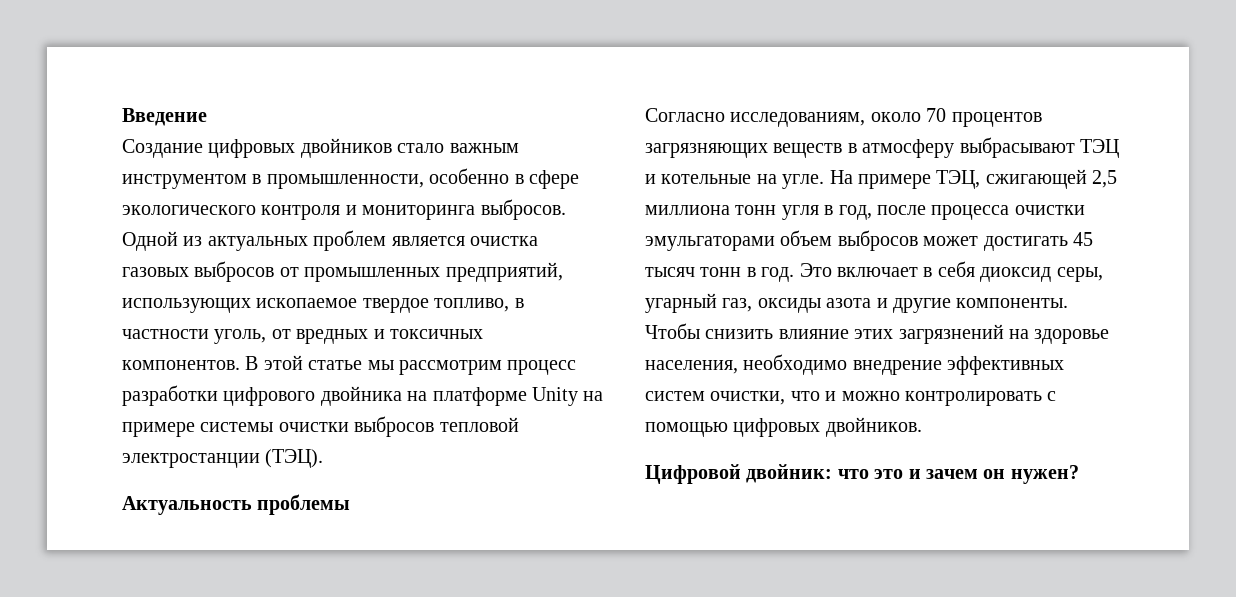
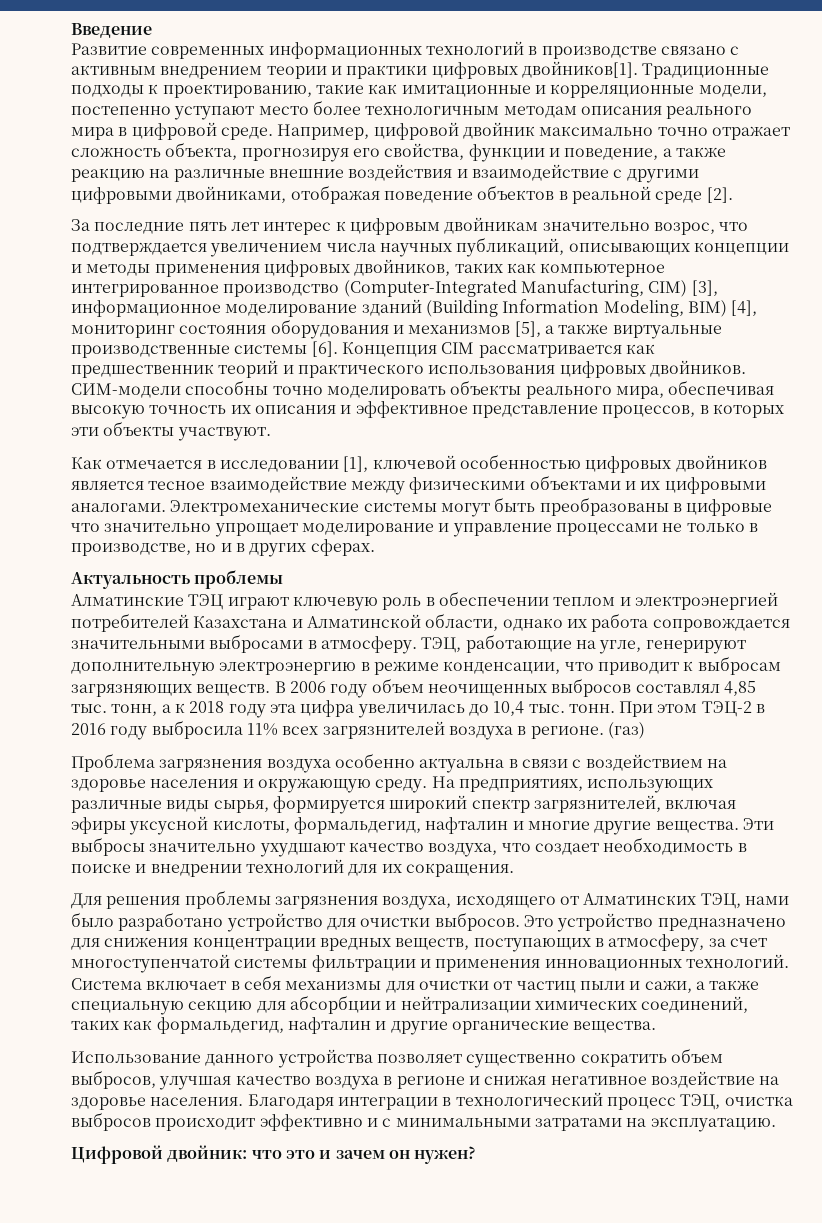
[122,138,519,158] [122,168,579,189] [122,199,566,220] [122,230,538,251] [122,261,563,282] [122,298,524,313] [122,329,483,344] [122,355,577,375] [122,385,604,406] [122,416,519,437] [122,449,324,468] [122,494,351,515] [645,108,1042,127] [645,137,1119,158] [645,169,1118,189] [645,205,1085,220] [645,230,1093,251] [645,261,1103,282] [645,293,1069,313] [645,323,1110,344] [645,354,1065,375] [645,391,1057,406] [645,417,922,437] Создание цифровых двойников стало важным инструментом в промышленности, особенно в сфере экологического контроля и мониторинга выбросов. Одной из актуальных проблем является очистка газовых выбросов от промышленных предприятий, использующих ископаемое твердое топливо, в частности уголь, от вредных и токсичных компонентов. В этой статье мы рассмотрим процесс разработки цифрового двойника на платформе Unity на примере системы очистки выбросов тепловой электростанции (ТЭЦ). // Актуальность проблемы // Согласно исследованиям, около 70 процентов загрязняющих веществ в атмосферу выбрасывают ТЭЦ и котельные на угле. На примере ТЭЦ, сжигающей 2,5 миллиона тонн угля в год, после процесса очистки эмульгаторами объем выбросов может достигать 45 тысяч тонн в год. Это включает в себя диоксид серы, угарный газ, оксиды азота и другие компоненты. Чтобы снизить влияние этих загрязнений на здоровье населения, необходимо внедрение эффективных систем очистки, что и можно контролировать с помощью цифровых двойников. -> [71,41,740,59] [71,61,770,79] [71,84,767,98] [71,100,753,120] [71,122,790,140] [71,142,726,162] [71,164,699,183] [71,185,733,204] [71,217,749,235] [71,237,789,257] [71,259,666,277] [71,279,718,297] [71,299,758,317] [71,319,722,339] [71,341,655,358] [71,360,746,378] [71,380,775,399] [71,401,784,419] [71,421,271,441] [71,454,767,473] [71,475,766,495] [71,497,773,517] [71,522,758,537] [71,539,375,557] [71,570,284,589] [71,591,778,611] [71,613,790,632] [71,634,746,654] [71,656,781,676] [71,678,756,698] [71,700,766,718] [71,720,645,740] [71,753,727,773] [71,776,714,793] [71,795,737,814] [71,816,774,835] [71,837,747,857] [71,859,514,877] [71,890,789,910] [71,912,786,932] [71,934,767,952] [71,954,789,973] [71,975,760,993] [71,995,749,1015] [71,1017,657,1035] [71,1048,723,1068] [71,1070,780,1090] [71,1092,793,1110] [71,1112,776,1132] Развитие современных информационных технологий в производстве связано с активным внедрением теории и практики цифровых двойников[1]. Традиционные подходы к проектированию, такие как имитационные и корреляционные модели, постепенно уступают место более технологичным методам описания реального мира в цифровой среде. Например, цифровой двойник максимально точно отражает сложность объекта, прогнозируя его свойства, функции и поведение, а также реакцию на различные внешние воздействия и взаимодействие с другими цифровыми двойниками, отображая поведение объектов в реальной среде [2]. // За последние пять лет интерес к цифровым двойникам значительно возрос, что подтверждается увеличением числа научных публикаций, описывающих концепции и методы применения цифровых двойников, таких как компьютерное интегрированное производство (Computer-Integrated Manufacturing, CIM) [3], информационное моделирование зданий (Building Information Modeling, BIM) [4], мониторинг состояния оборудования и механизмов [5], а также виртуальные производственные системы [6]. Концепция CIM рассматривается как предшественник теорий и практического использования цифровых двойников. СИМ-модели способны точно моделировать объекты реального мира, обеспечивая высокую точность их описания и эффективное представление процессов, в которых эти объекты участвуют. // Как отмечается в исследовании [1], ключевой особенностью цифровых двойников является тесное взаимодействие между физическими объектами и их цифровыми аналогами. Электромеханические системы могут быть преобразованы в цифровые что значительно упрощает моделирование и управление процессами не только в производстве, но и в других сферах. // Актуальность проблемы // Алматинские ТЭЦ играют ключевую роль в обеспечении теплом и электроэнергией потребителей Казахстана и Алматинской области, однако их работа сопровождается значительными выбросами в атмосферу. ТЭЦ, работающие на угле, генерируют дополнительную электроэнергию в режиме конденсации, что приводит к выбросам загрязняющих веществ. В 2006 году объем неочищенных выбросов составлял 4,85 тыс. тонн, а к 2018 году эта цифра увеличилась до 10,4 тыс. тонн. При этом ТЭЦ-2 в 2016 году выбросила 11% всех загрязнителей воздуха в регионе. (газ) // Проблема загрязнения воздуха особенно актуальна в связи с воздействием на здоровье населения и окружающую среду. На предприятиях, использующих различные виды сырья, формируется широкий спектр загрязнителей, включая эфиры уксусной кислоты, формальдегид, нафталин и многие другие вещества. Эти выбросы значительно ухудшают качество воздуха, что создает необходимость в поиске и внедрении технологий для их сокращения. // Для решения проблемы загрязнения воздуха, исходящего от Алматинских ТЭЦ, нами было разработано устройство для очистки выбросов. Это устройство предназначено для снижения концентрации вредных веществ, поступающих в атмосферу, за счет многоступенчатой системы фильтрации и применения инновационных технологий. Система включает в себя механизмы для очистки от частиц пыли и сажи, а также специальную секцию для абсорбции и нейтрализации химических соединений, таких как формальдегид, нафталин и другие органические вещества. // Использование данного устройства позволяет существенно сократить объем выбросов, улучшая качество воздуха в регионе и снижая негативное воздействие на здоровье населения. Благодаря интеграции в технологический процесс ТЭЦ, очистка выбросов происходит эффективно и с минимальными затратами на эксплуатацию.

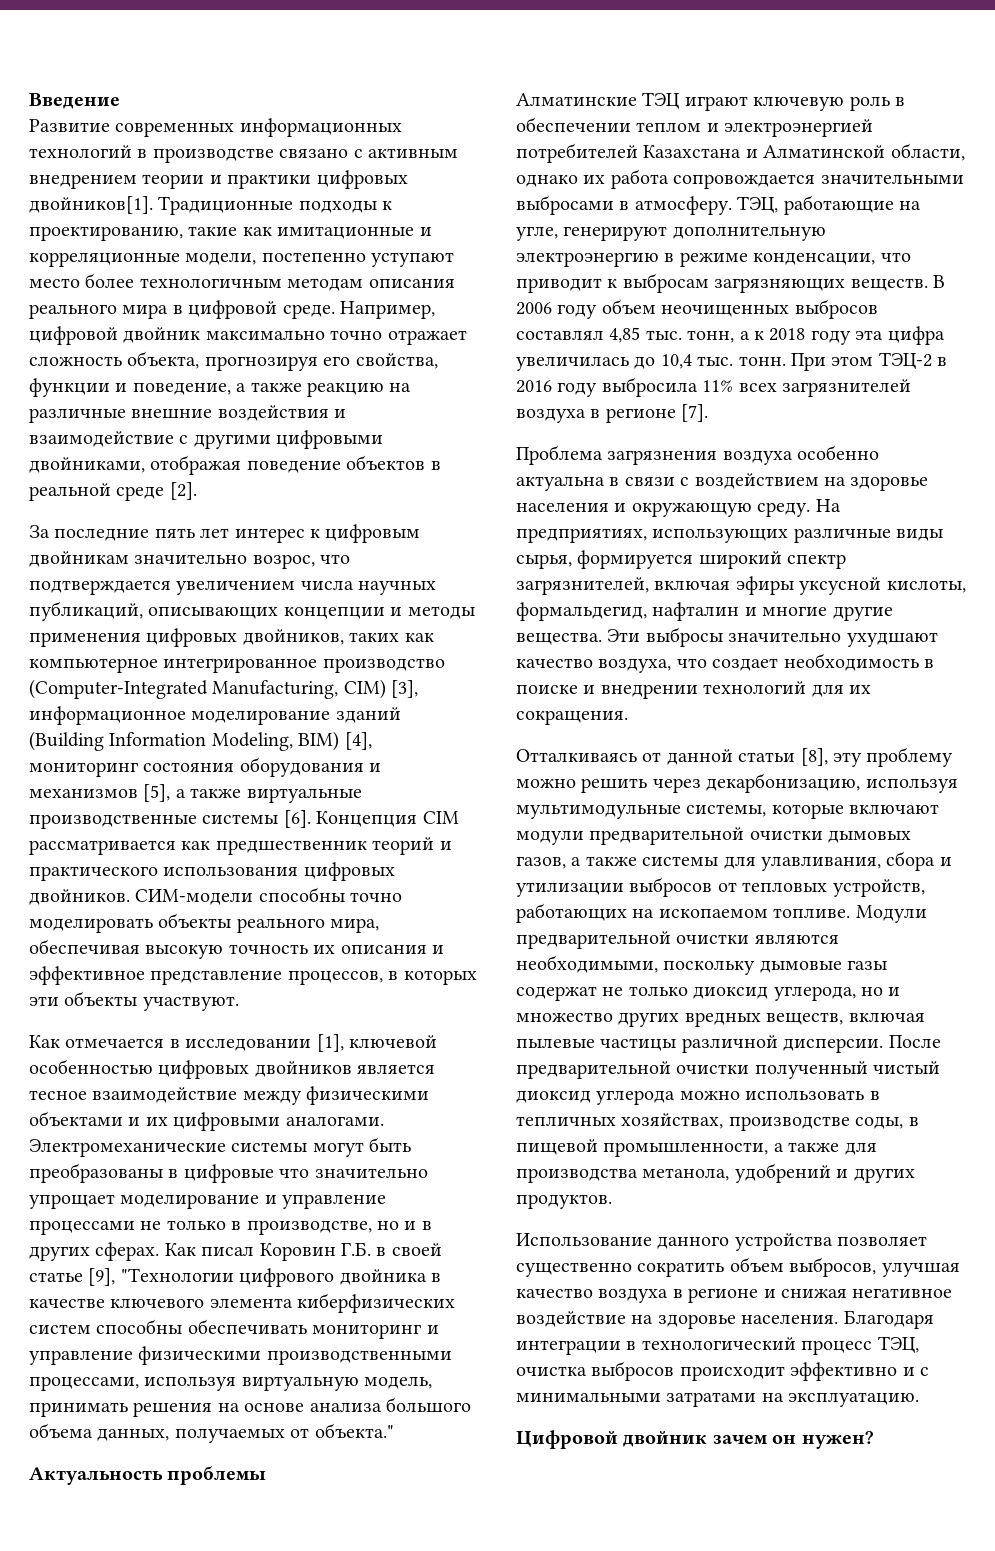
(375, 547) none -> [164,1242,442,1261] [29,1268,441,1287] [29,1293,456,1313] [29,1319,439,1339] [29,1346,452,1365] [29,1376,433,1391] [29,1397,471,1417] [29,1423,394,1443] Как писал Коровин Г.Б. в своей статье [9], "Технологии цифрового двойника в качестве ключевого элемента киберфизических систем способны обеспечивать мониторинг и управление физическими производственными процессами, используя виртуальную модель, принимать решения на основе анализа большого объема данных, получаемых от объекта."
[530,722,645,739] регионе. (газ) -> [605,404,709,423] регионе [7].
[71,890,789,910] [71,912,786,932] [71,934,767,952] [71,954,789,973] [71,975,760,993] [71,995,749,1015] [71,1017,657,1035] Для решения проблемы загрязнения воздуха, исходящего от Алматинских ТЭЦ, нами было разработано устройство для очистки выбросов. Это устройство предназначено для снижения концентрации вредных веществ, поступающих в атмосферу, за счет многоступенчатой системы фильтрации и применения инновационных технологий. Система включает в себя механизмы для очистки от частиц пыли и сажи, а также специальную секцию для абсорбции и нейтрализации химических соединений, таких как формальдегид, нафталин и другие органические вещества. -> [516,747,954,767] [516,773,958,793] [516,804,940,819] [516,827,912,845] [516,851,952,871] [516,877,925,897] [516,903,927,923] [516,931,839,949] [516,955,888,975] [516,986,901,1001] [516,1012,925,1027] [516,1035,941,1053] [516,1061,941,1079] [516,1090,880,1105] [516,1113,919,1131] [516,1139,877,1157] [516,1163,915,1183] [516,1194,612,1209] Отталкиваясь от данной статьи [8], эту проблему можно решить через декарбонизацию, используя мультимодульные системы, которые включают модули предварительной очистки дымовых газов, а также системы для улавливания, сбора и утилизации выбросов от тепловых устройств, работающих на ископаемом топливе. Модули предварительной очистки являются необходимыми, поскольку дымовые газы содержат не только диоксид углерода, но и множество других вредных веществ, включая пылевые частицы различной дисперсии. После предварительной очистки полученный чистый диоксид углерода можно использовать в тепличных хозяйствах, производстве соды, в пищевой промышленности, а также для производства метанола, удобрений и других продуктов.
[167,1145,332,1162] двойник: что это и -> [623,1430,708,1447] двойник

